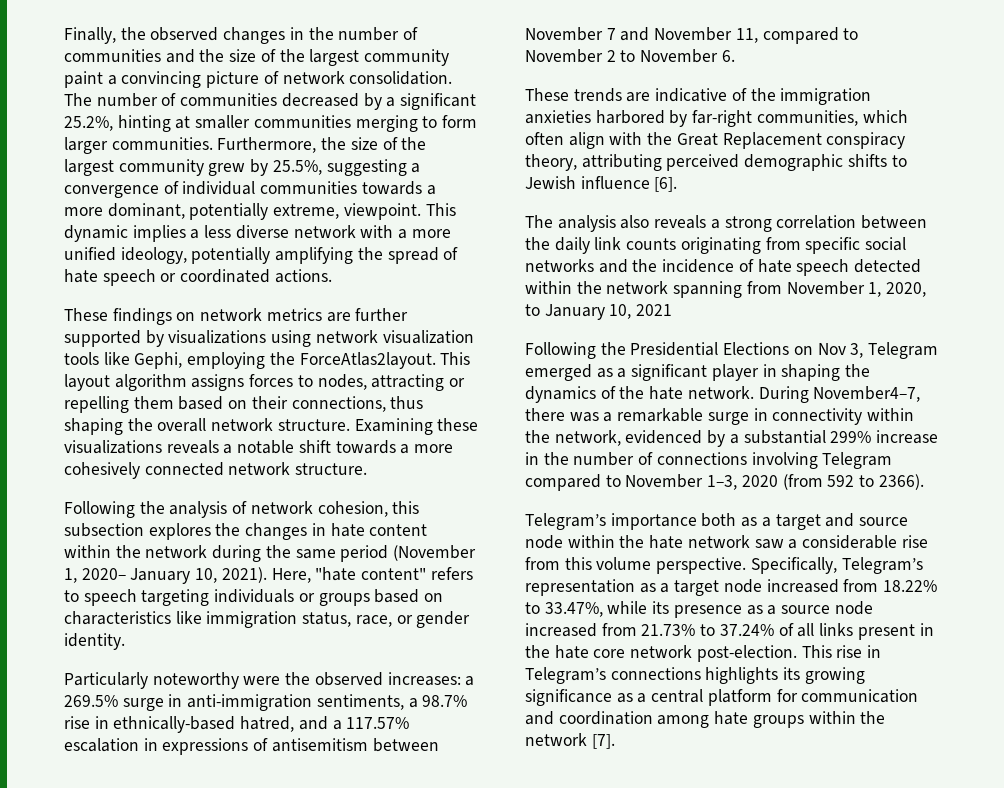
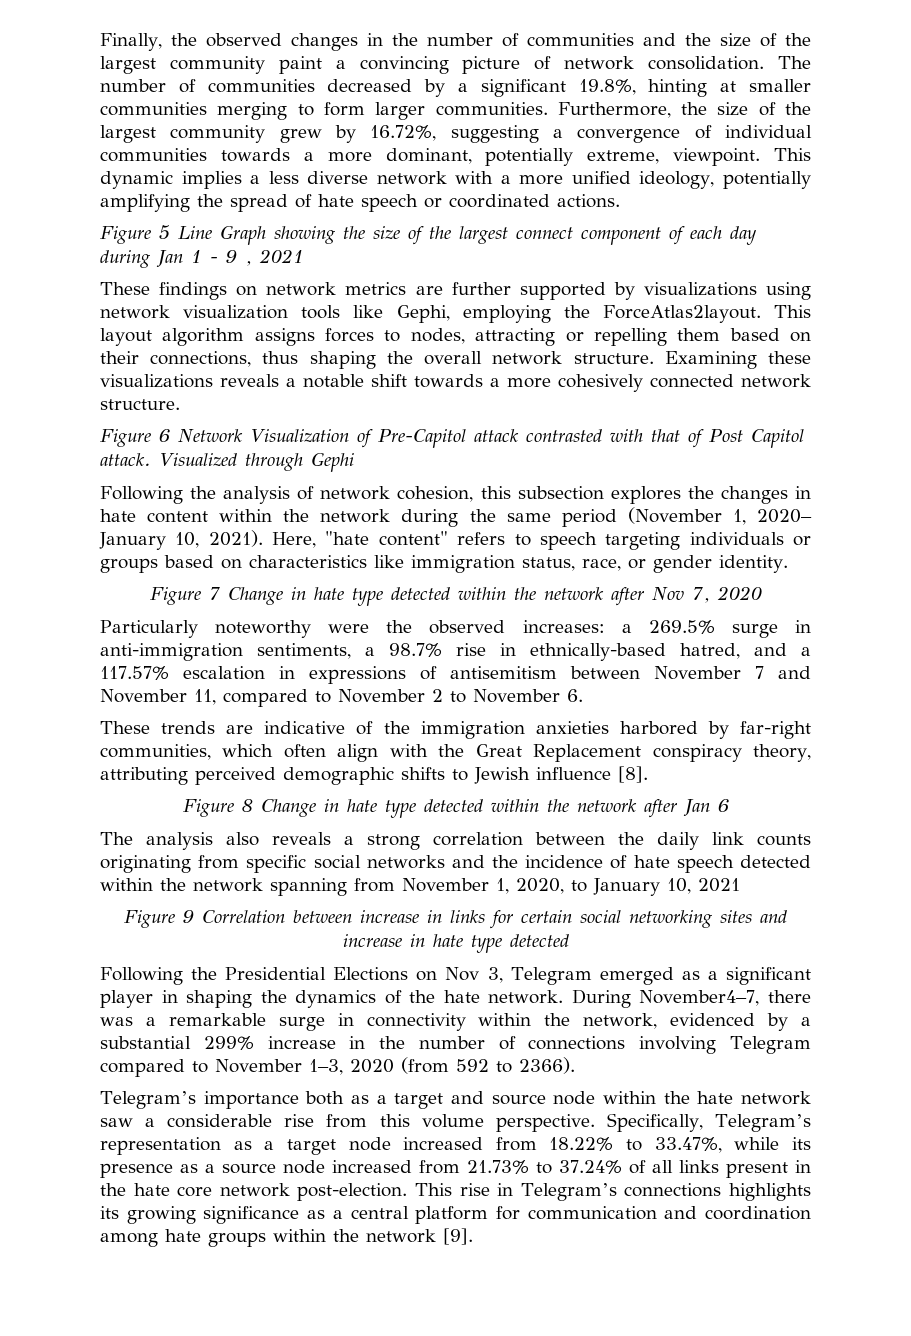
[64,116,113,131] 25.2%, -> [578,79,636,95] 19.8%,
[272,160,322,175] 25.5%, -> [370,125,437,141] 16.72%,
(332, 276) none -> [100,225,757,245] [100,249,304,268] // Figure 5 Line Graph showing the size of the largest connect component of each day during Jan 1 - 9 , 2021
(368, 469) none -> [100,429,804,448] [100,452,354,472] // Figure 6 Network Visualization of Pre-Capitol attack contrasted with that of Post Capitol attack. Visualized through Gephi
(125, 641) none -> [149,586,762,606] // Figure 7 Change in hate type detected within the network after Nov 7, 2020
[654,177,678,192] [6]. -> [618,766,648,783] [182,799,729,818] [8]. // Figure 8 Change in hate type detected within the network after Jan 6
(673, 310) none -> [124,910,787,929] [342,934,569,953] // Figure 9 Correlation between increase in links for certain social networking sites and increase in hate type detected
[591,734,615,749] [7]. -> [443,1228,473,1245] [9].

